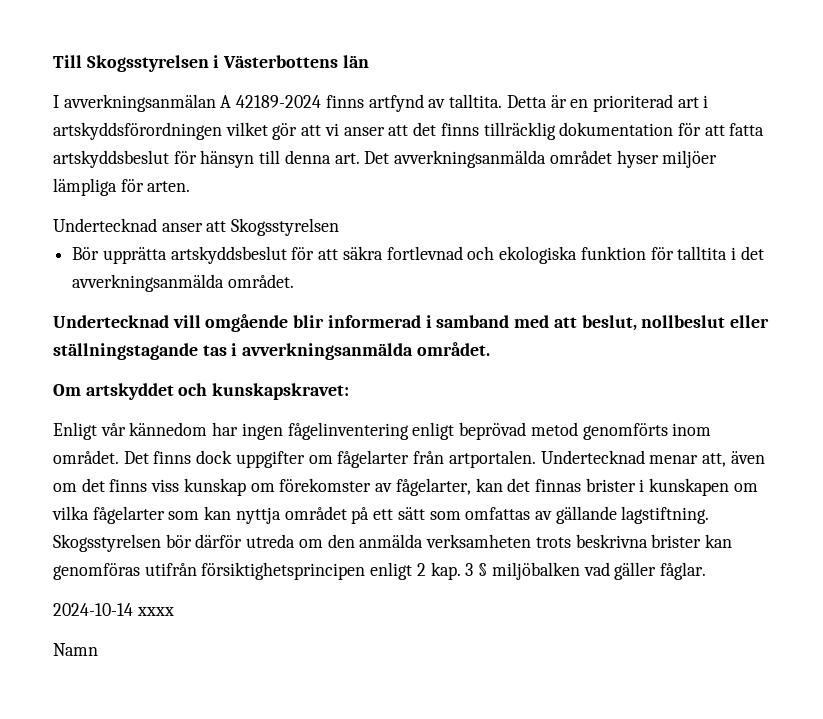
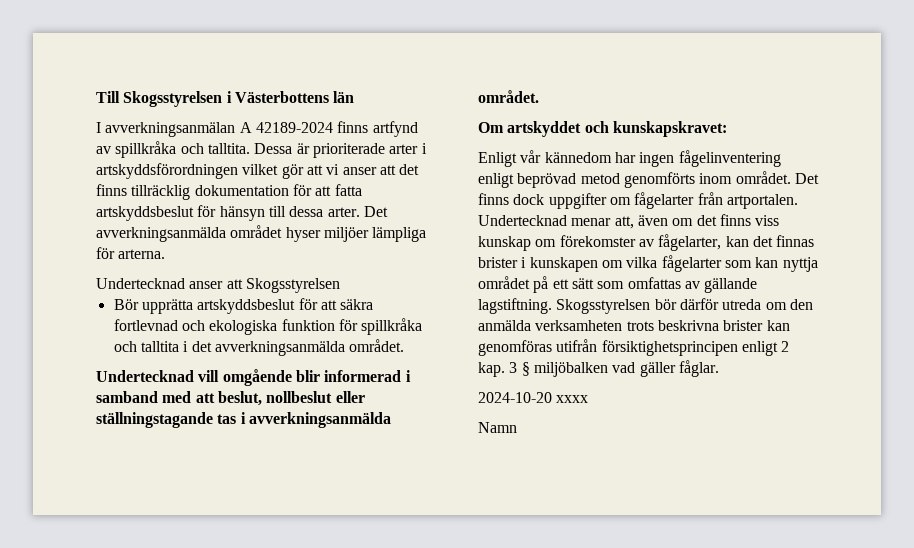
[449,94,699,112] talltita. Detta är en prioriterad art -> [115,141,419,158] spillkråka och talltita. Dessa är prioriterade arter
[284,150,360,164] denna art. -> [289,206,360,217] dessa arter.
[147,181,191,192] arten. -> [118,249,166,259] arterna.
(674, 253) none -> [361,318,423,335] [113,341,137,352] spillkråka och
[53,603,133,616] 2024-10-14 -> [478,392,552,403] 2024-10-20

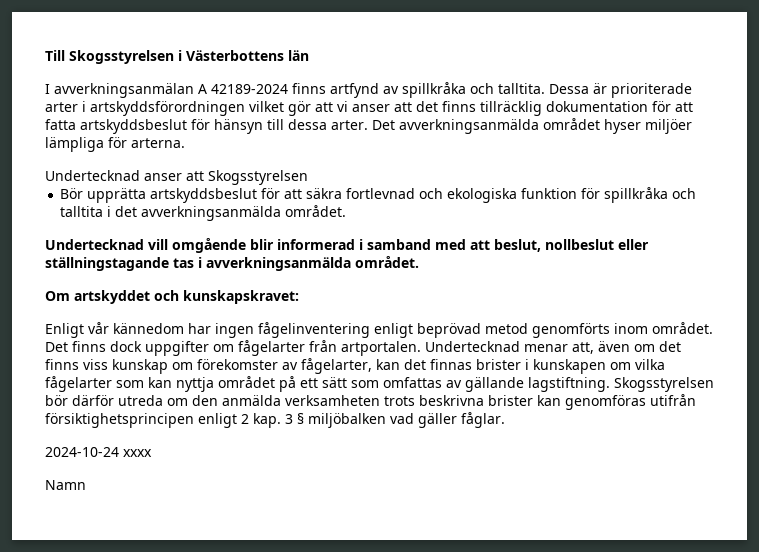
[478,392,552,403] 2024-10-20 -> [45,447,119,457] 2024-10-24

